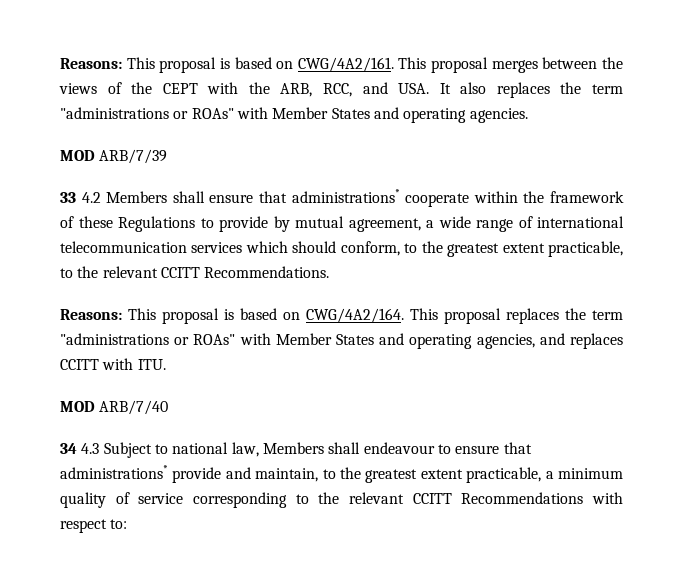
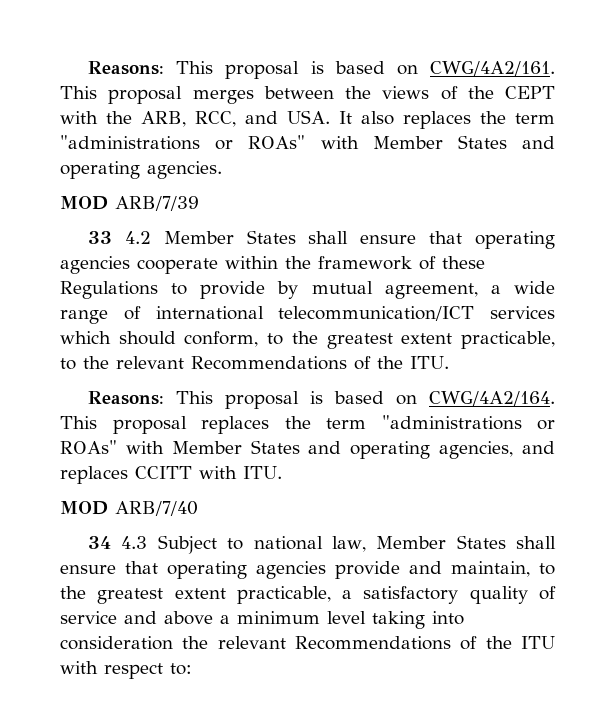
[106,189,400,203] Members shall ensure that administrations* -> [163,230,555,249] [60,256,130,274] Member States shall ensure that operating agencies
[60,241,187,253] telecommunication -> [278,306,475,321] telecommunication/ICT
[160,266,330,278] CCITT Recommendations. -> [191,356,449,370] Recommendations of the ITU.
[262,442,532,454] [60,465,168,479] Members shall endeavour to ensure that administrations* -> [376,535,557,549] [60,561,326,579] Member States shall ensure that operating agencies
[558,468,624,479] minimum -> [363,586,459,604] satisfactory
[193,492,584,508] corresponding to the relevant CCITT Recommendations -> [124,611,464,629] [60,636,555,650] and above a minimum level taking into consideration the relevant Recommendations of the ITU

